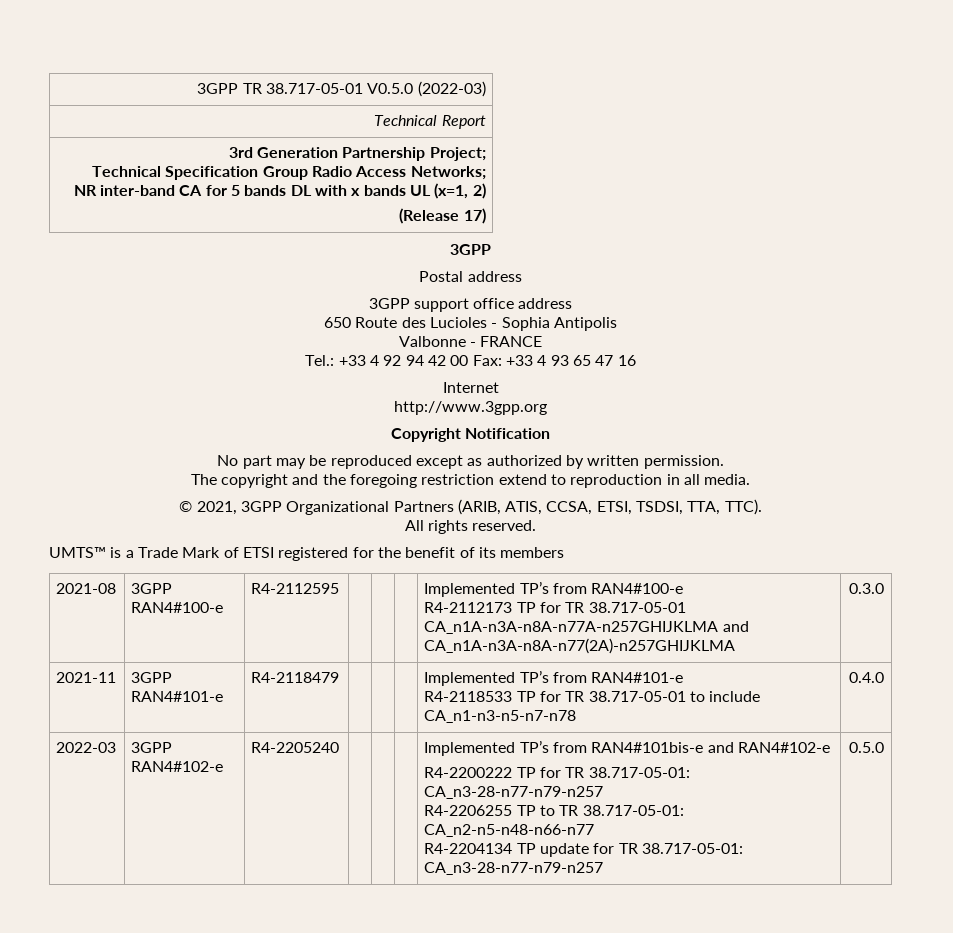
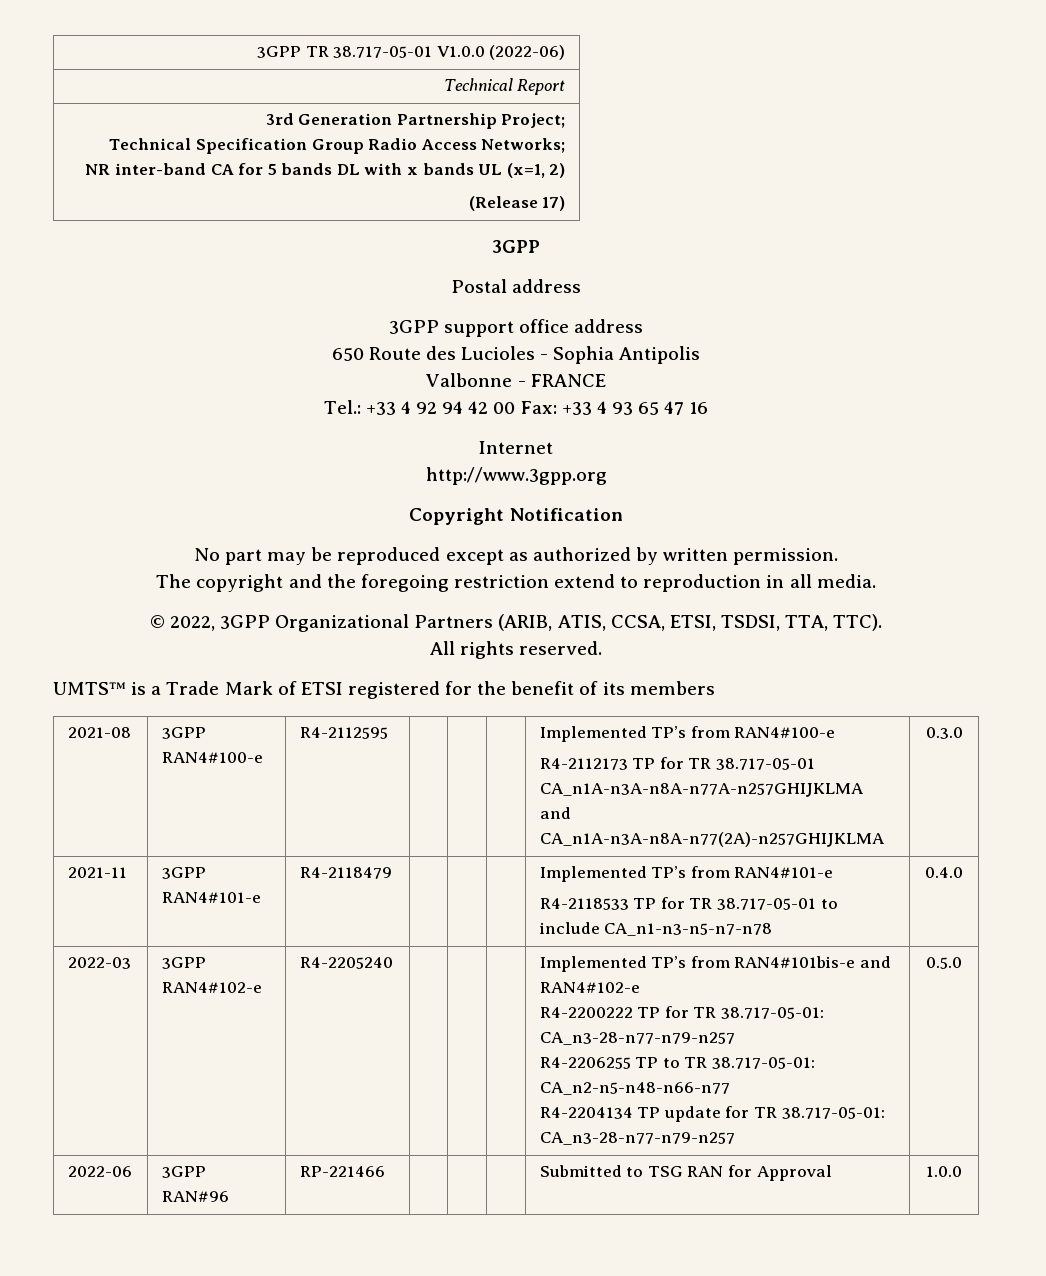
[367,81,486,97] V0.5.0 (2022-03) -> [436,45,566,60] V1.0.0 (2022-06)
[196,501,237,515] 2021, -> [169,616,215,631] 2022,
(884, 747) none -> [67,1166,132,1177] [161,1166,206,1178] [161,1191,229,1202] [299,1166,385,1177] [539,1165,832,1181] [926,1166,962,1177] // 2022-06 | 3GPP RAN#96 | RP-221466 | | | | Submitted to TSG RAN for Approval | 1.0.0

